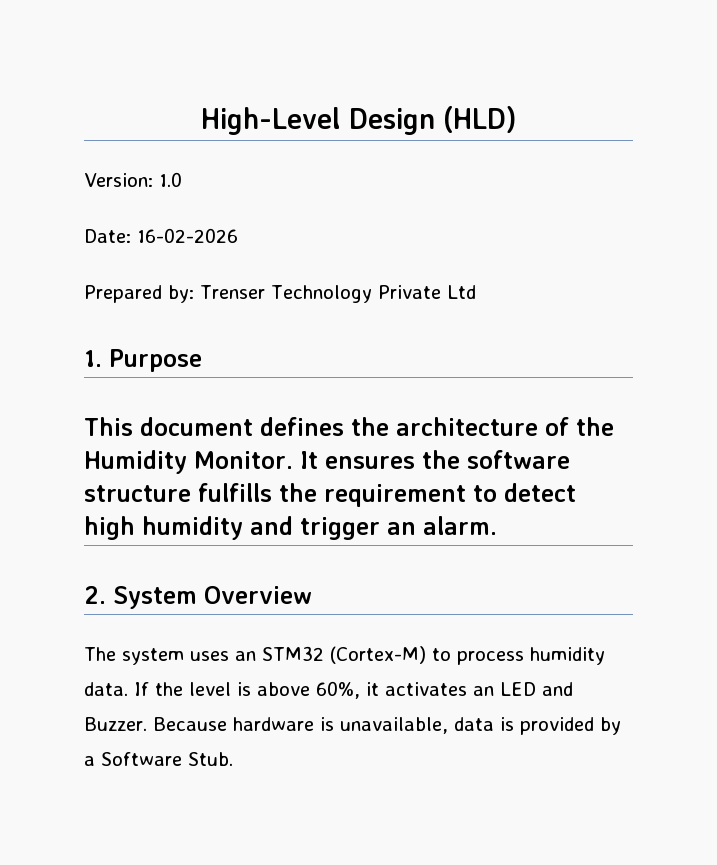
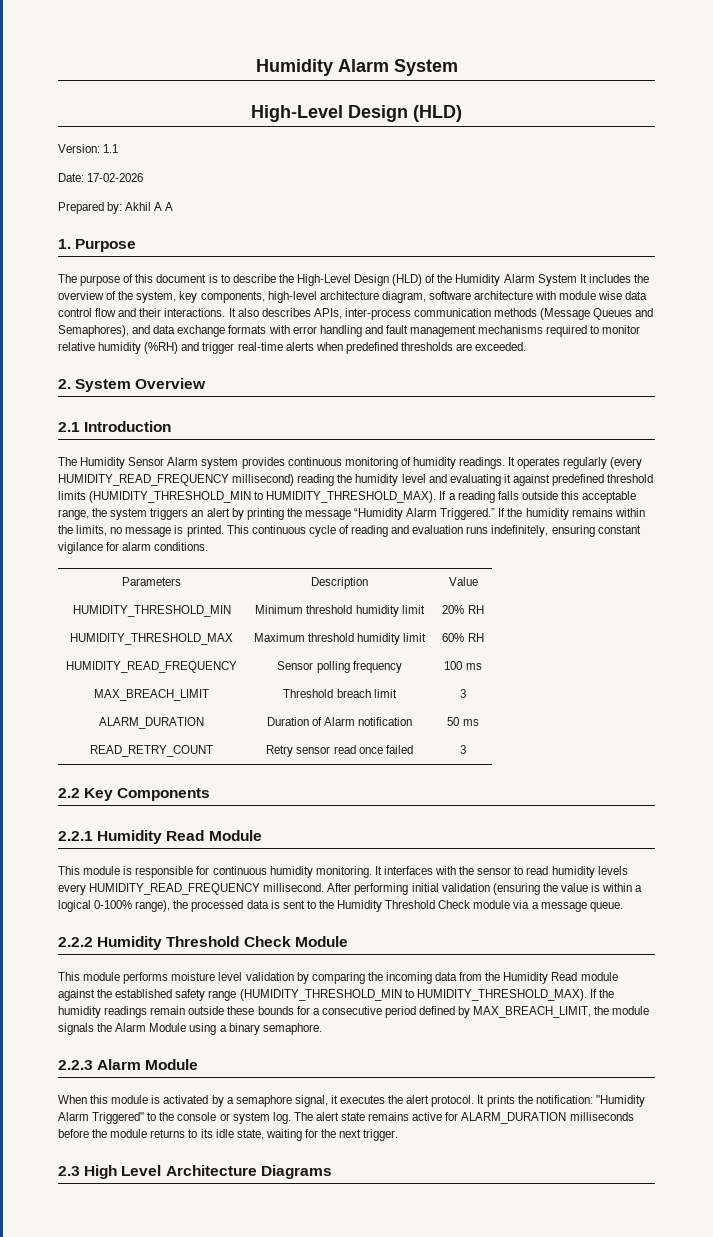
(201, 121) none -> [255,59,458,76] Humidity Alarm System //
[158,172,182,187] 1.0 -> [103,144,119,153] 1.1
[137,228,238,243] 16-02-2026 -> [87,173,144,182] 17-02-2026
[200,285,476,303] [84,349,202,372] [84,417,614,436] [84,450,570,474] [84,483,576,507] [84,516,497,540] Trenser Technology Private Ltd // 1. Purpose // This document defines the architecture of the Humidity Monitor. It ensures the software structure fulfills the requirement to detect high humidity and trigger an alarm. -> [125,202,174,211] [58,239,137,252] [58,274,649,286] [58,291,648,303] [58,308,654,320] [58,325,641,337] [58,342,527,354] Akhil A A // 1. Purpose // The purpose of this document is to describe the High-Level Design (HLD) of the Humidity Alarm System It includes the overview of the system, key components, high-level architecture diagram, software architecture with module wise data control flow and their interactions. It also describes APIs, inter-process communication methods (Message Queues and Semaphores), and data exchange formats with error handling and fault management mechanisms required to monitor relative humidity (%RH) and trigger real-time alerts when predefined thresholds are exceeded.
[84,646,605,665] [84,681,573,699] [84,717,621,735] [84,752,233,766] // The system uses an STM32 (Cortex-M) to process humidity data. If the level is above 60%, it activates an LED and Buzzer. Because hardware is unavailable, data is provided by a Software Stub. -> [58,421,172,432] [58,457,643,469] [58,474,654,486] [58,491,637,503] [58,508,645,520] [58,525,641,537] [58,542,209,554] [122,577,181,586] [311,577,368,589] [448,577,478,586] [72,605,231,617] [255,605,425,617] [442,605,484,614] [70,633,233,645] [253,633,427,645] [442,633,484,642] [66,661,237,673] [277,661,402,673] [444,661,482,670] [94,689,209,701] [283,689,397,698] [460,689,466,698] [99,717,204,729] [266,717,413,726] [447,717,479,726] [90,745,213,757] [266,745,413,757] [460,745,466,754] [58,788,211,801] [58,830,262,844] [58,866,628,878] [58,883,643,895] [58,900,623,912] [58,936,348,950] [58,972,618,984] [58,989,614,1001] [58,1006,650,1018] [58,1023,322,1035] [58,1059,199,1070] [58,1095,645,1107] [58,1112,634,1124] [58,1129,399,1141] [58,1165,332,1179] // 2.1 Introduction // The Humidity Sensor Alarm system provides continuous monitoring of humidity readings. It operates regularly (every HUMIDITY_READ_FREQUENCY millisecond) reading the humidity level and evaluating it against predefined threshold limits (HUMIDITY_THRESHOLD_MIN to HUMIDITY_THRESHOLD_MAX). If a reading falls outside this acceptable range, the system triggers an alert by printing the message “Humidity Alarm Triggered.” If the humidity remains within the limits, no message is printed. This continuous cycle of reading and evaluation runs indefinitely, ensuring constant vigilance for alarm conditions. // Parameters | Description | Value // HUMIDITY_THRESHOLD_MIN | Minimum threshold humidity limit | 20% RH // HUMIDITY_THRESHOLD_MAX | Maximum threshold humidity limit | 60% RH // HUMIDITY_READ_FREQUENCY | Sensor polling frequency | 100 ms // MAX_BREACH_LIMIT | Threshold breach limit | 3 // ALARM_DURATION | Duration of Alarm notification | 50 ms // READ_RETRY_COUNT | Retry sensor read once failed | 3 // 2.2 Key Components // 2.2.1 Humidity Read Module // This module is responsible for continuous humidity monitoring. It interfaces with the sensor to read humidity levels every HUMIDITY_READ_FREQUENCY millisecond. After performing initial validation (ensuring the value is within a logical 0-100% range), the processed data is sent to the Humidity Threshold Check module via a message queue. // 2.2.2 Humidity Threshold Check Module // This module performs moisture level validation by comparing the incoming data from the Humidity Read module against the established safety range (HUMIDITY_THRESHOLD_MIN to HUMIDITY_THRESHOLD_MAX). If the humidity readings remain outside these bounds for a consecutive period defined by MAX_BREACH_LIMIT, the module signals the Alarm Module using a binary semaphore. // 2.2.3 Alarm Module // When this module is activated by a semaphore signal, it executes the alert protocol. It prints the notification: "Humidity Alarm Triggered" to the console or system log. The alert state remains active for ALARM_DURATION milliseconds before the module returns to its idle state, waiting for the next trigger. // 2.3 High Level Architecture Diagrams

